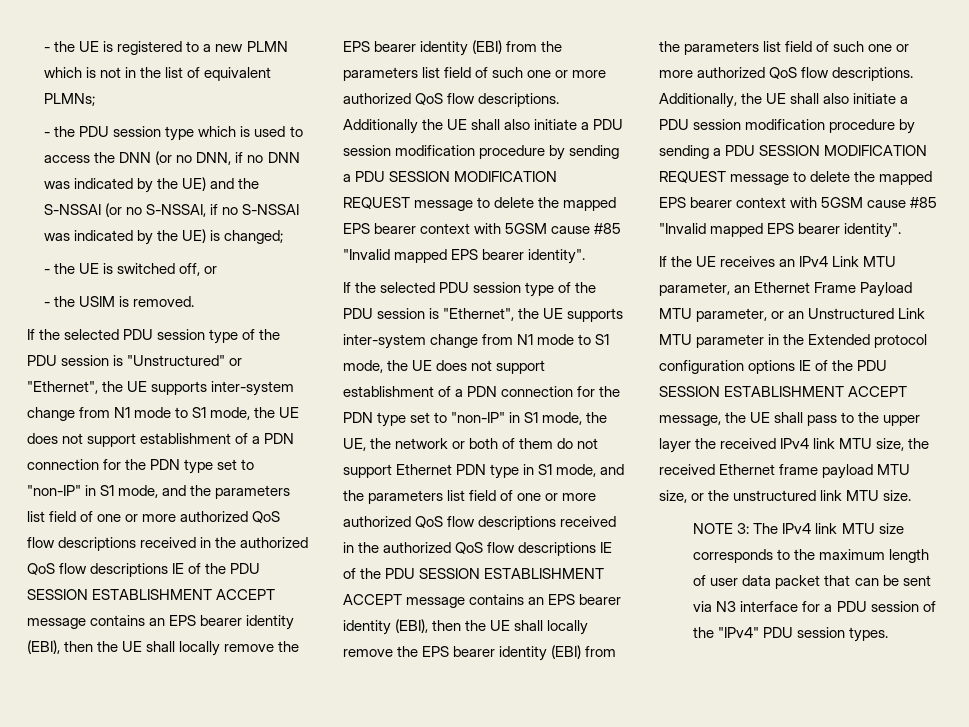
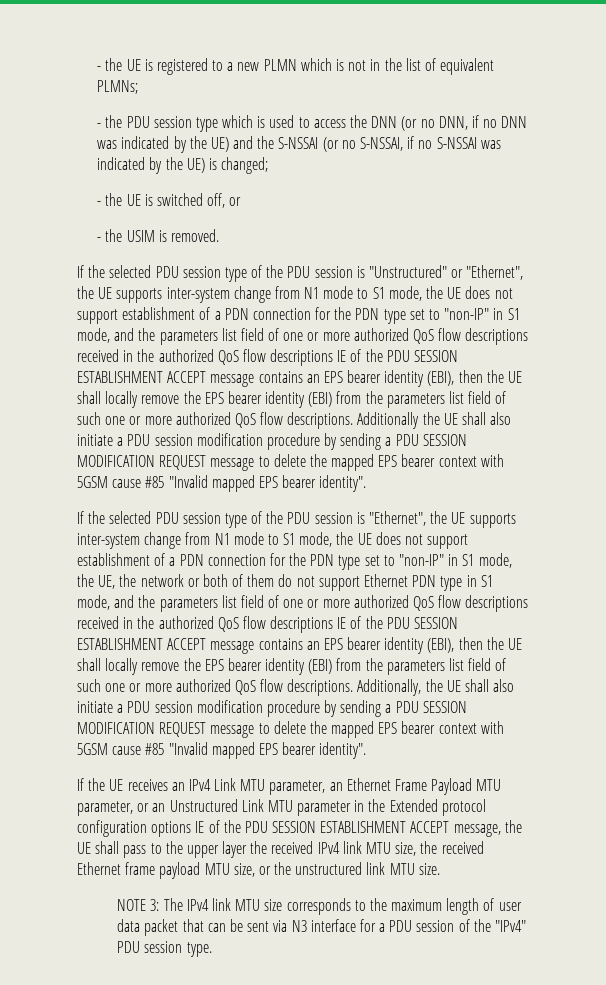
[849,627,889,642] types. -> [186,942,212,957] type.

